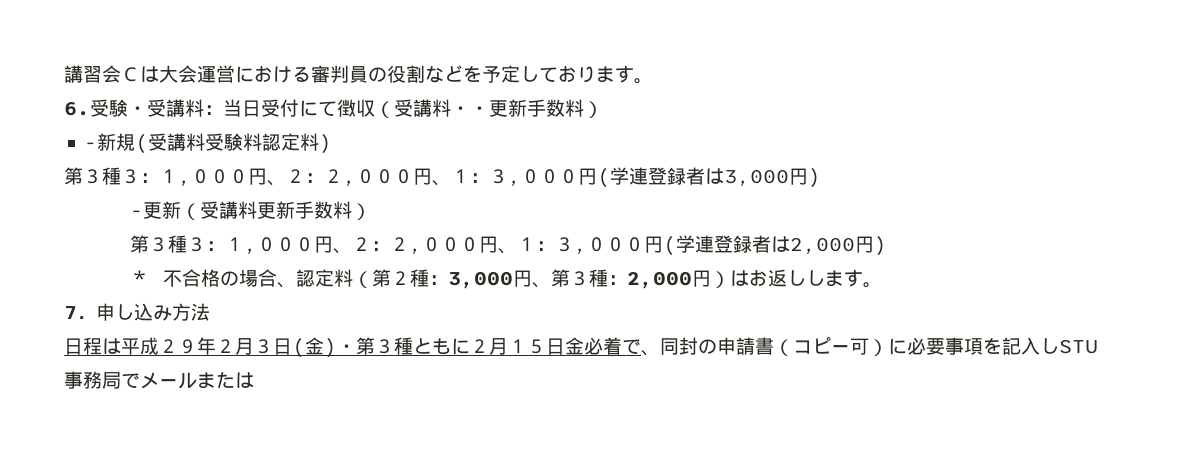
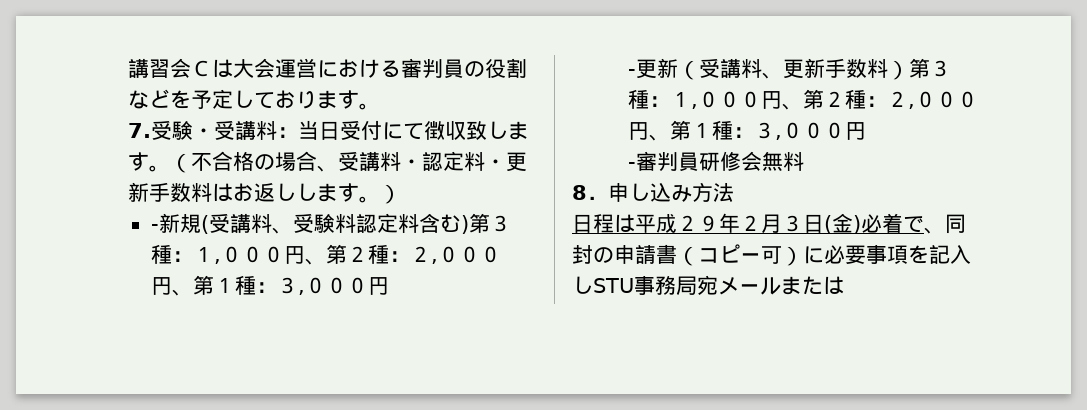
[64,101,90,116] 6. -> [128,123,151,138] 7.
[375,101,394,118] （ -> [466,121,529,140] [128,151,338,173] 致します。（不合格の場合、
(470, 110) none -> [422,151,485,171] 認定料
(584, 108) none -> [212,183,380,203] はお返しします。
(206, 142) none -> [271,227,293,234] 、
[319,134,333,154] [64,167,821,188] ) // 第３種３：１,０００円、２：２,０００円、１：３,０００円(学連登録者は3,000円) -> [418,213,511,234] [150,244,501,265] [150,275,389,296] 含む)第３種：１,０００円、第２種：２,０００円、第１種：３,０００円
[257,201,372,220] [130,235,888,256] [130,269,883,289] [64,306,77,319] 更新手数料） // 第３種３：１,０００円、２：２,０００円、１：３,０００円(学連登録者は2,000円) // ＊不合格の場合、認定料（第２種：3,000円、第３種：2,000円）はお返しします。 // 7 -> [762,58,952,80] [628,89,979,110] [628,120,867,141] [628,151,805,172] [572,185,587,200] 、更新手数料）第３種：１,０００円、第２種：２,０００円、第１種：３,０００円 // -審判員研修会無料 // 8
[337,337,584,355] ・第３種ともに２月１５日金 -> (861, 224) none
[121,373,140,388] で -> [697,275,718,295] 宛

